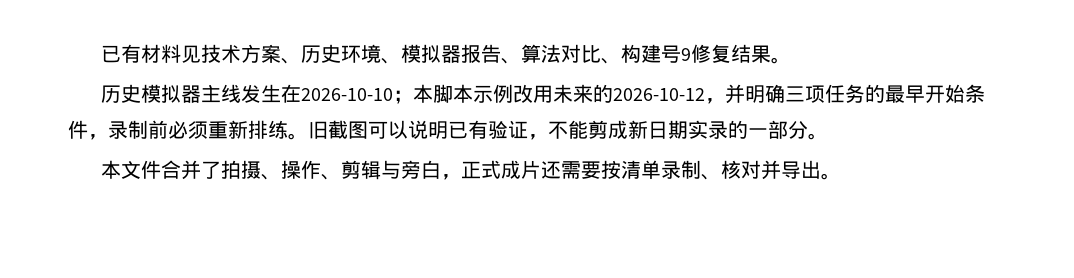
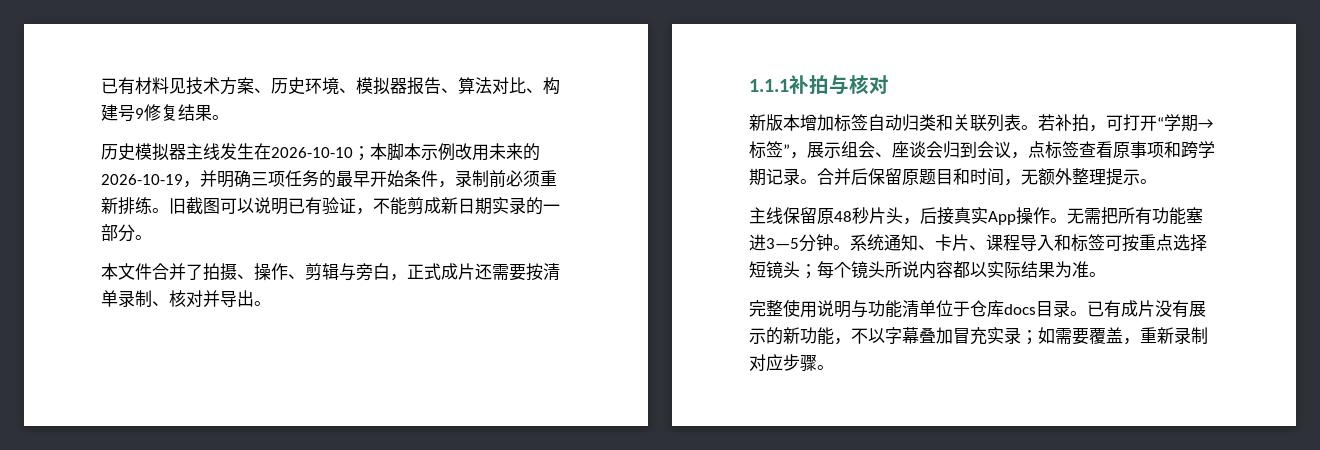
[613,88,706,101] 2026-10-12 -> [101,174,183,185] 2026-10-19
(842, 176) none -> [749,75,889,95] [749,114,1213,132] [749,141,1215,159] [749,168,1157,186] [749,207,1203,225] [749,234,1207,252] [749,261,1106,279] [749,299,1206,318] [749,327,1208,345] [749,354,834,372] // 1.1.1补拍与核对 // 新版本增加标签自动归类和关联列表。若补拍，可打开“学期→标签”，展示组会、座谈会归到会议，点标签查看原事项和跨学期记录。合并后保留原题目和时间，无额外整理提示。 // 主线保留原48秒片头，后接真实App操作。无需把所有功能塞进3—5分钟。系统通知、卡片、课程导入和标签可按重点选择短镜头；每个镜头所说内容都以实际结果为准。 // 完整使用说明与功能清单位于仓库docs目录。已有成片没有展示的新功能，不以字幕叠加冒充实录；如需要覆盖，重新录制对应步骤。

